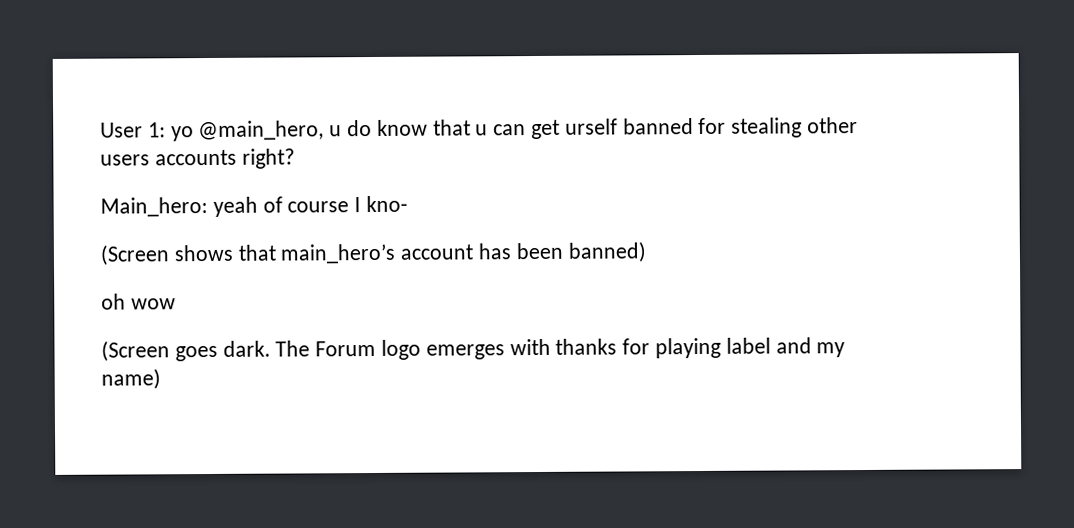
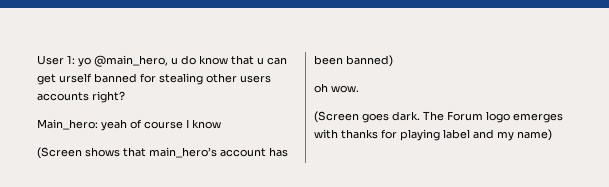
[366,195,409,213] kno- -> [192,119,221,129] know
[130,298,176,310] wow -> [331,85,359,93] wow.

